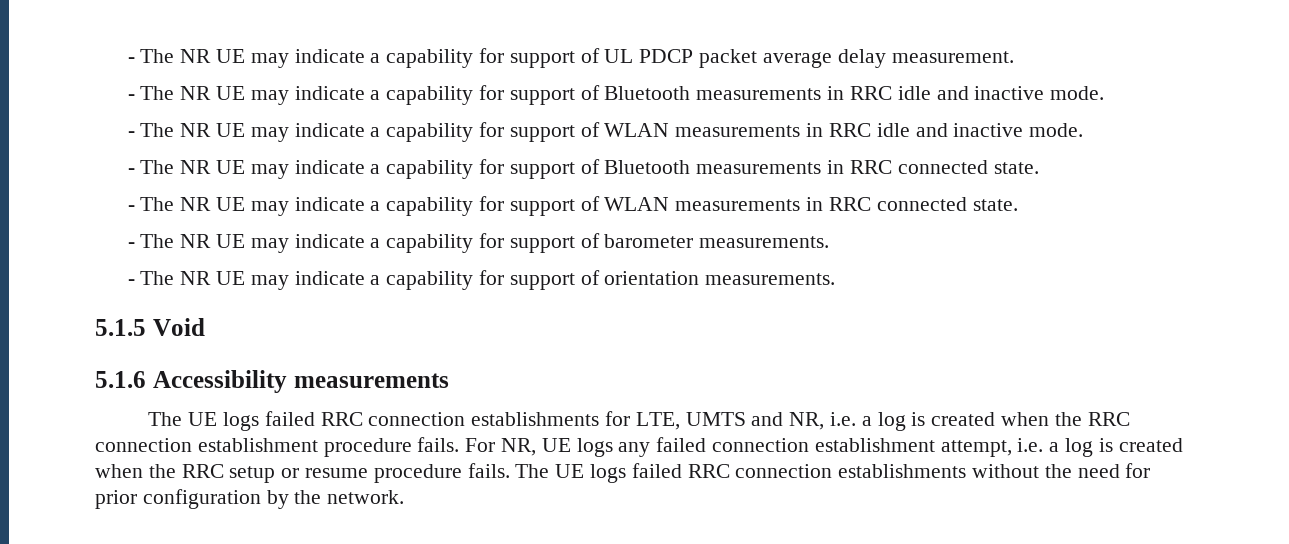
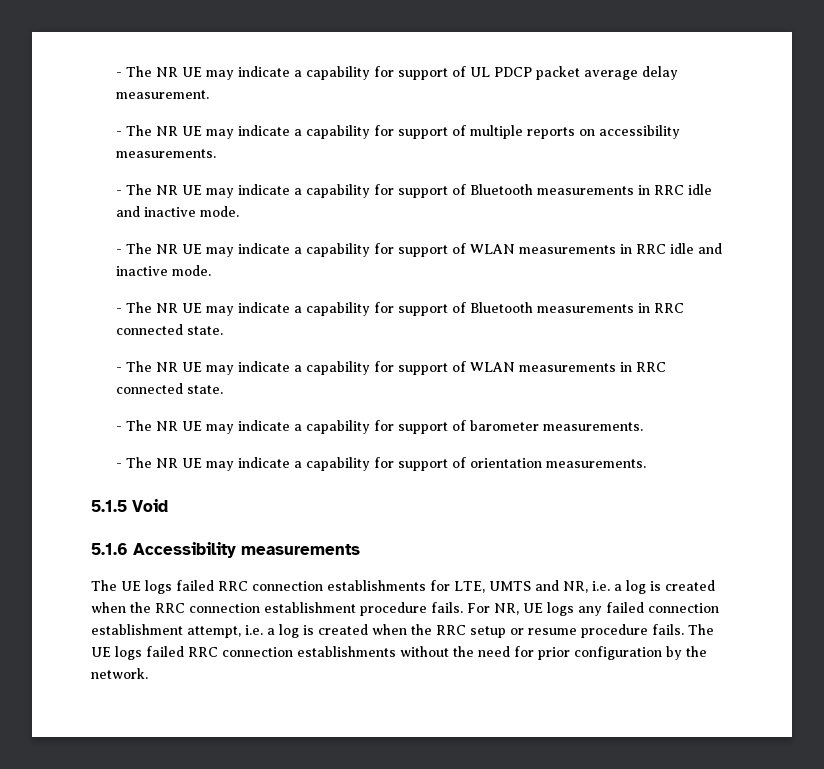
(1014, 57) none -> [116,125,681,139] [116,149,217,158] // - The NR UE may indicate a capability for support of multiple reports on accessibility measurements.

